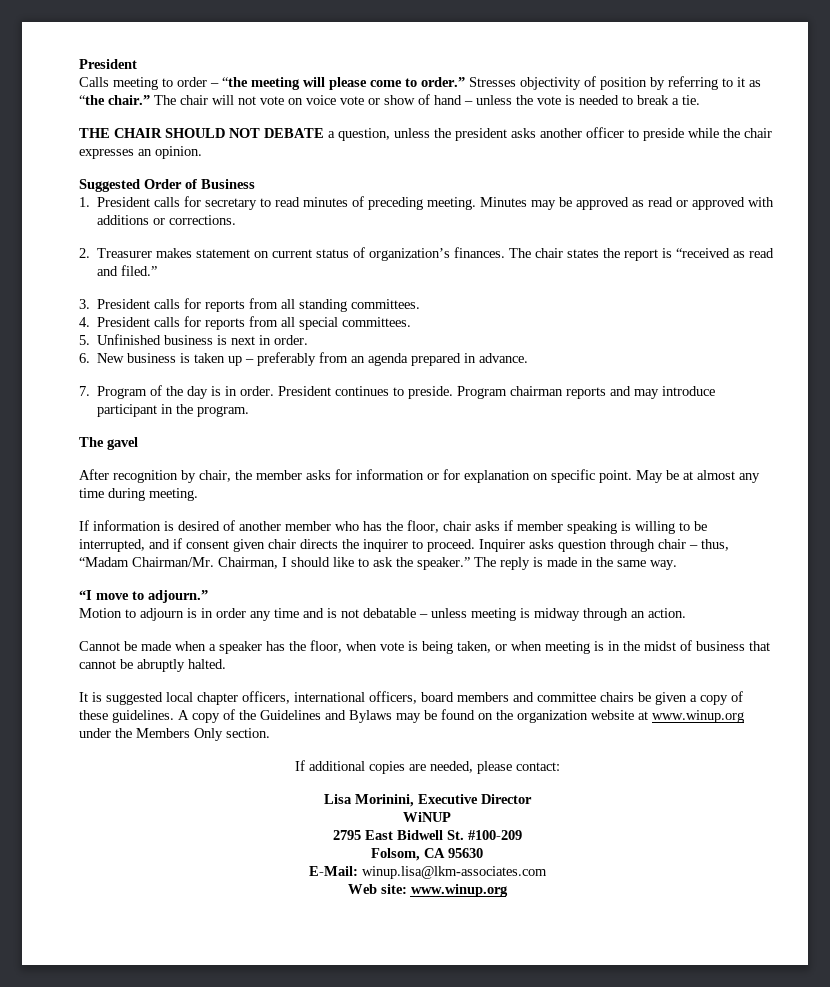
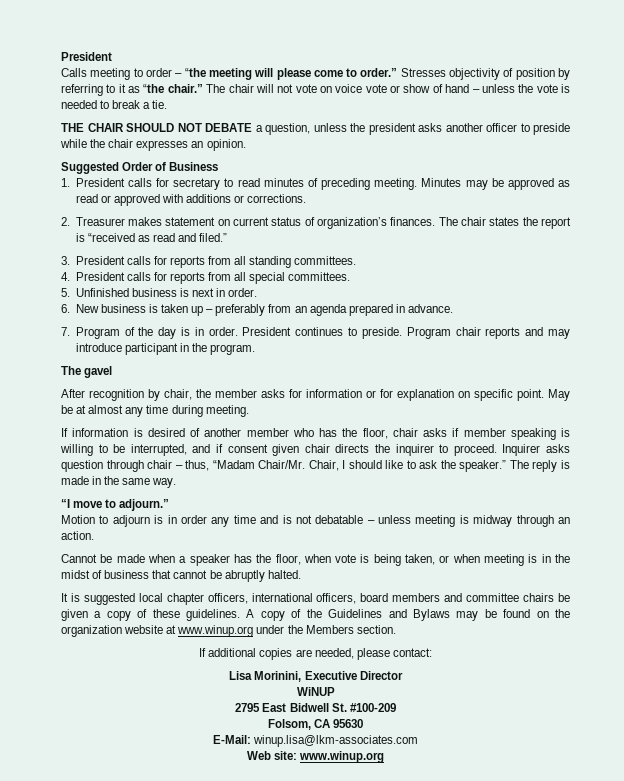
[510,386,564,396] chairman -> [455,327,481,336] chair
[132,557,278,569] Chairman/Mr. Chairman, -> [258,460,339,471] Chair/Mr. Chair,
[194,728,223,741] Only -> (354, 629) none

